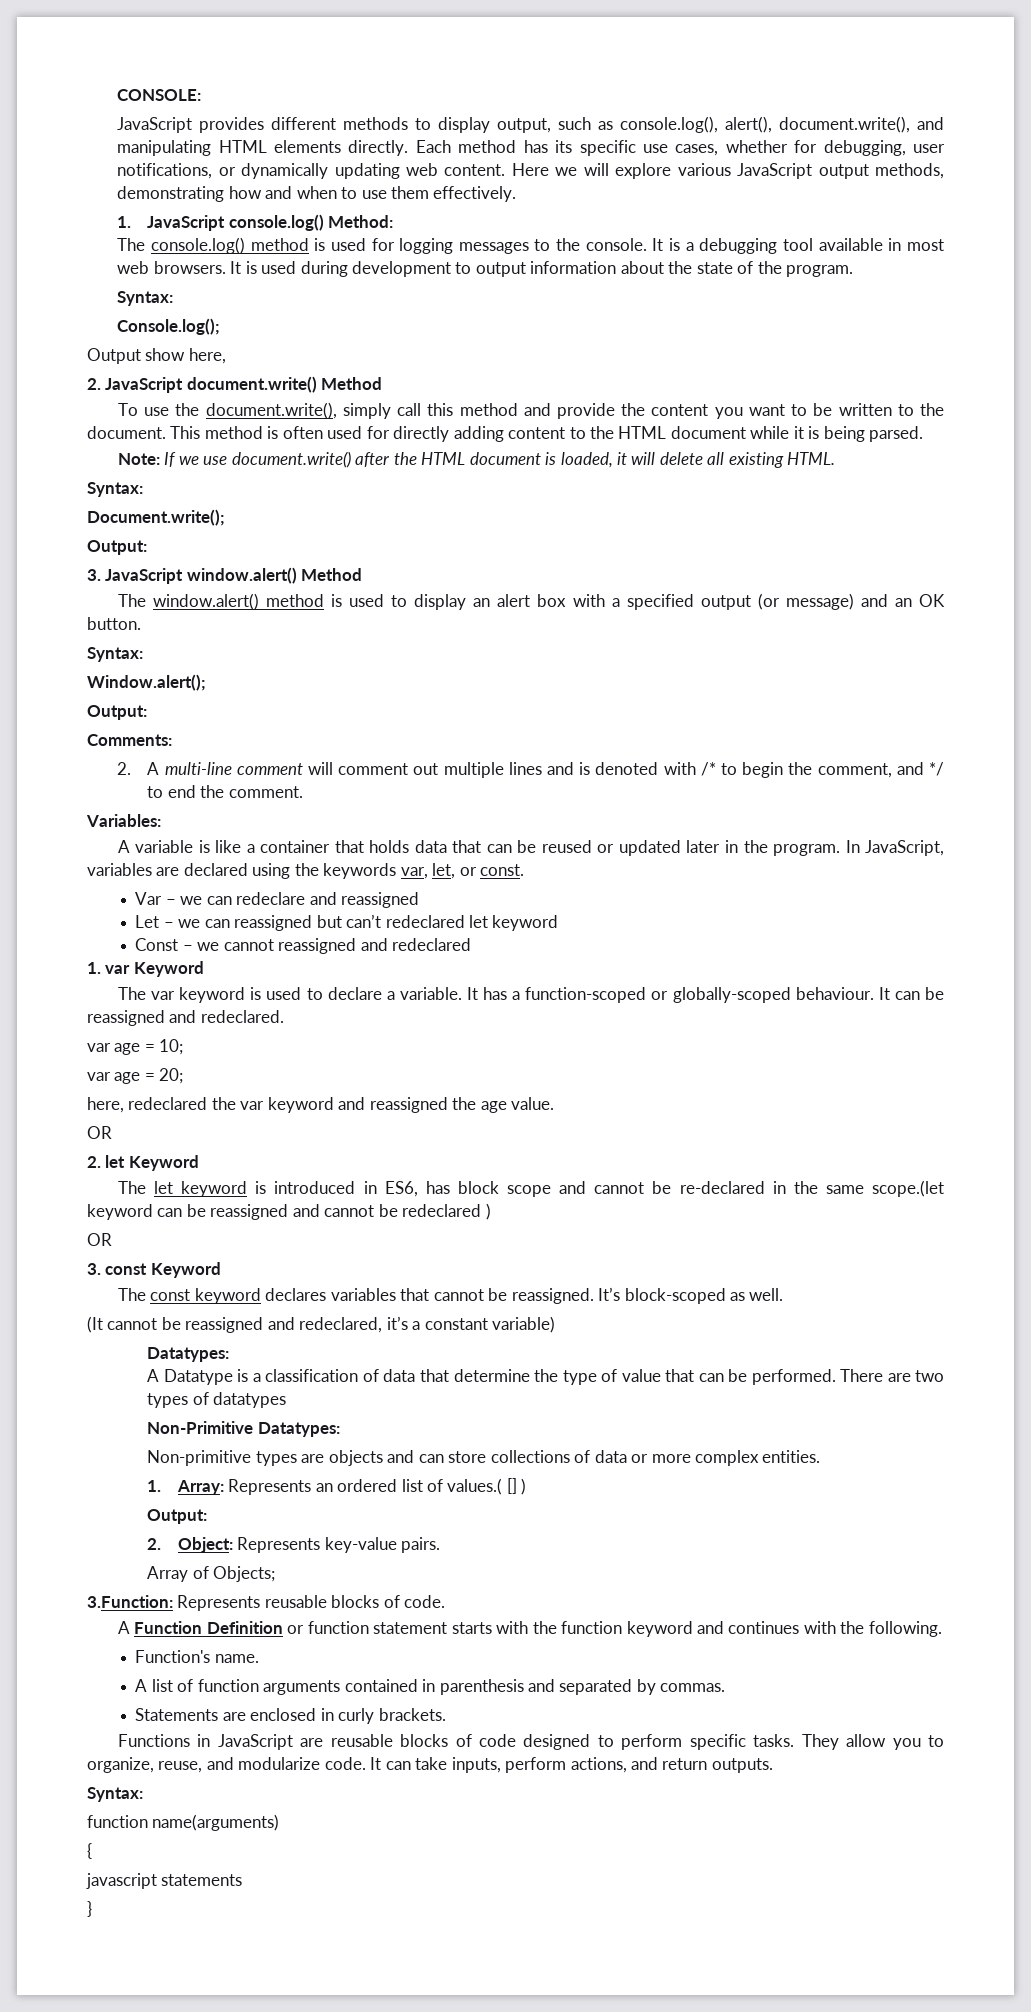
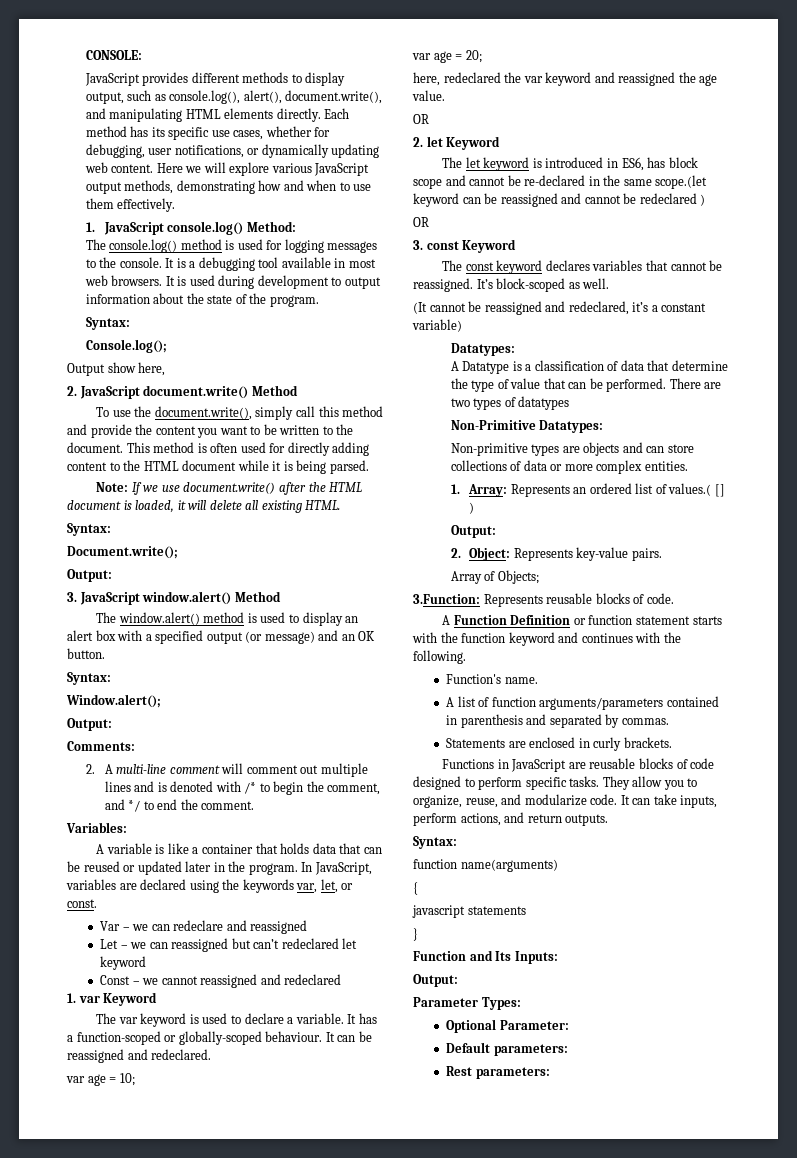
[263,1680,341,1695] arguments -> [539,697,664,710] arguments/parameters
(92, 1909) none -> [413,950,558,964] [413,974,458,987] [413,997,521,1010] [446,1019,569,1033] [446,1042,568,1056] [446,1066,550,1079] // Function and Its Inputs: // Output: // Parameter Types: // Optional Parameter: // Default parameters: // Rest parameters:

